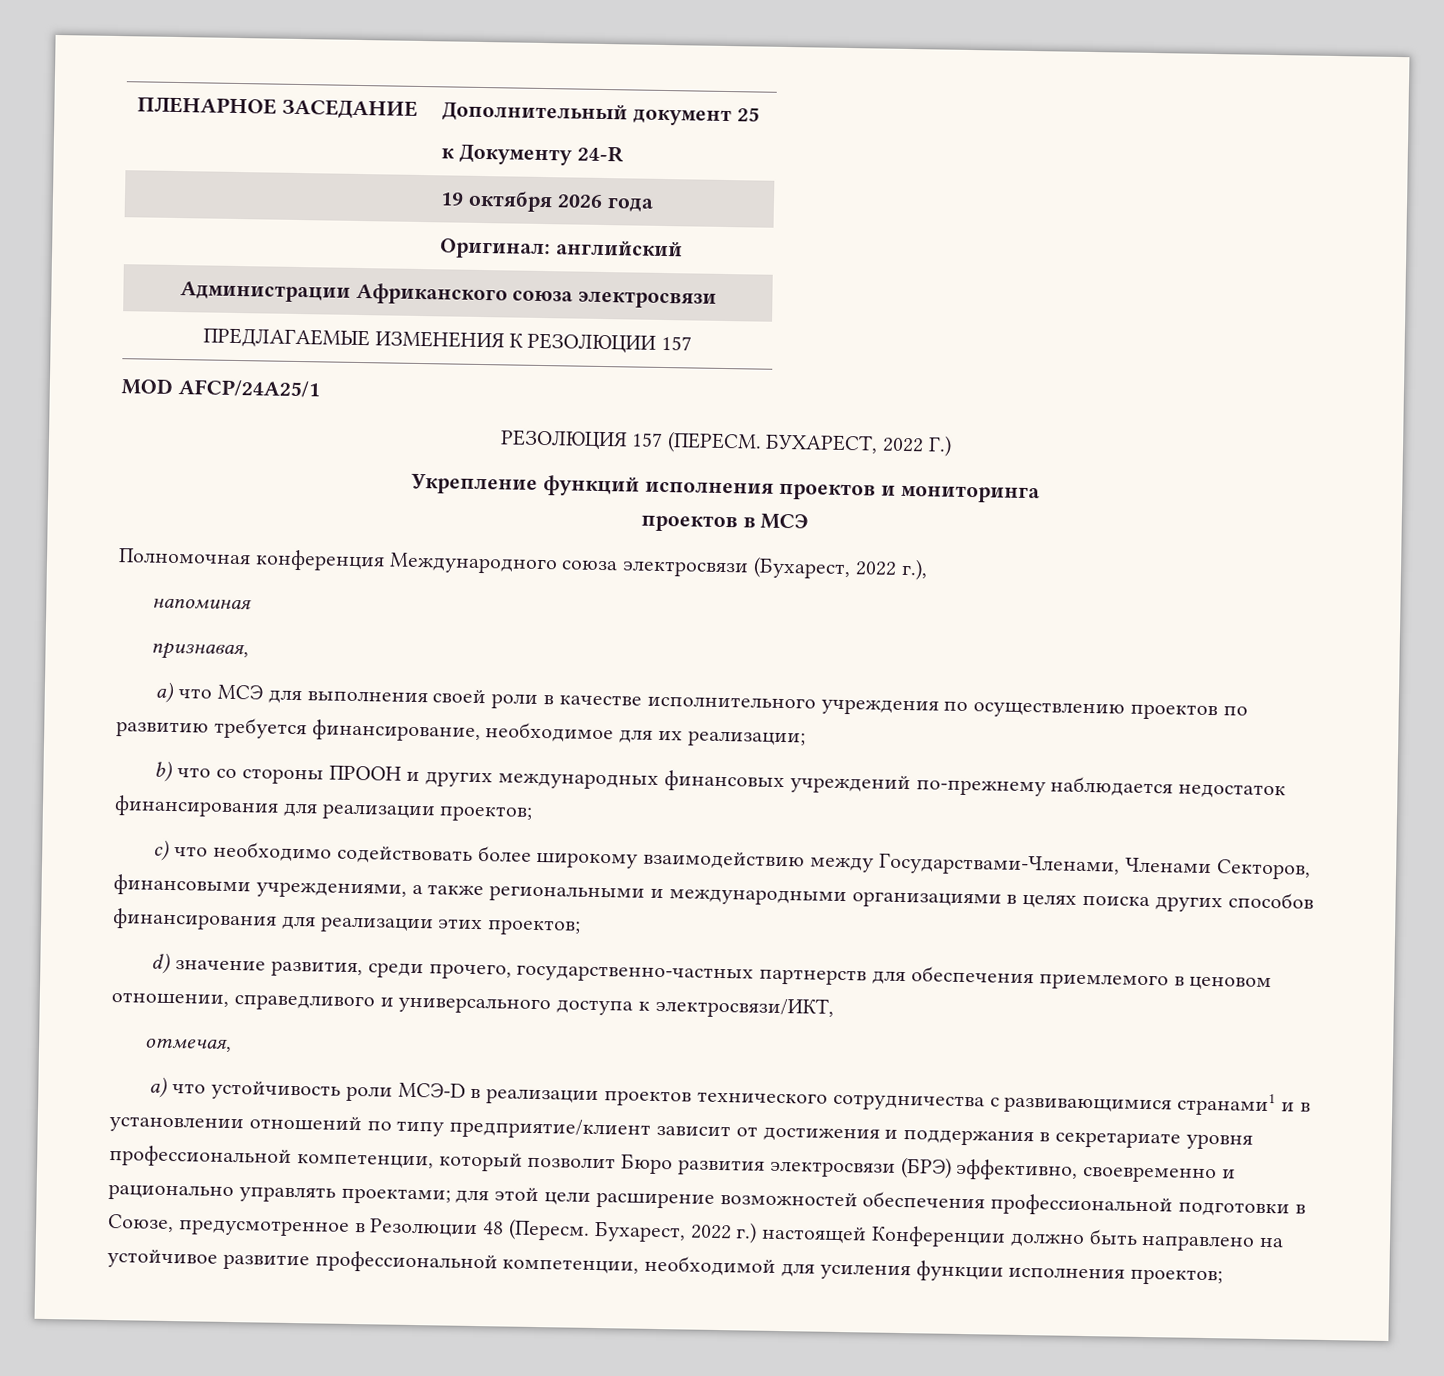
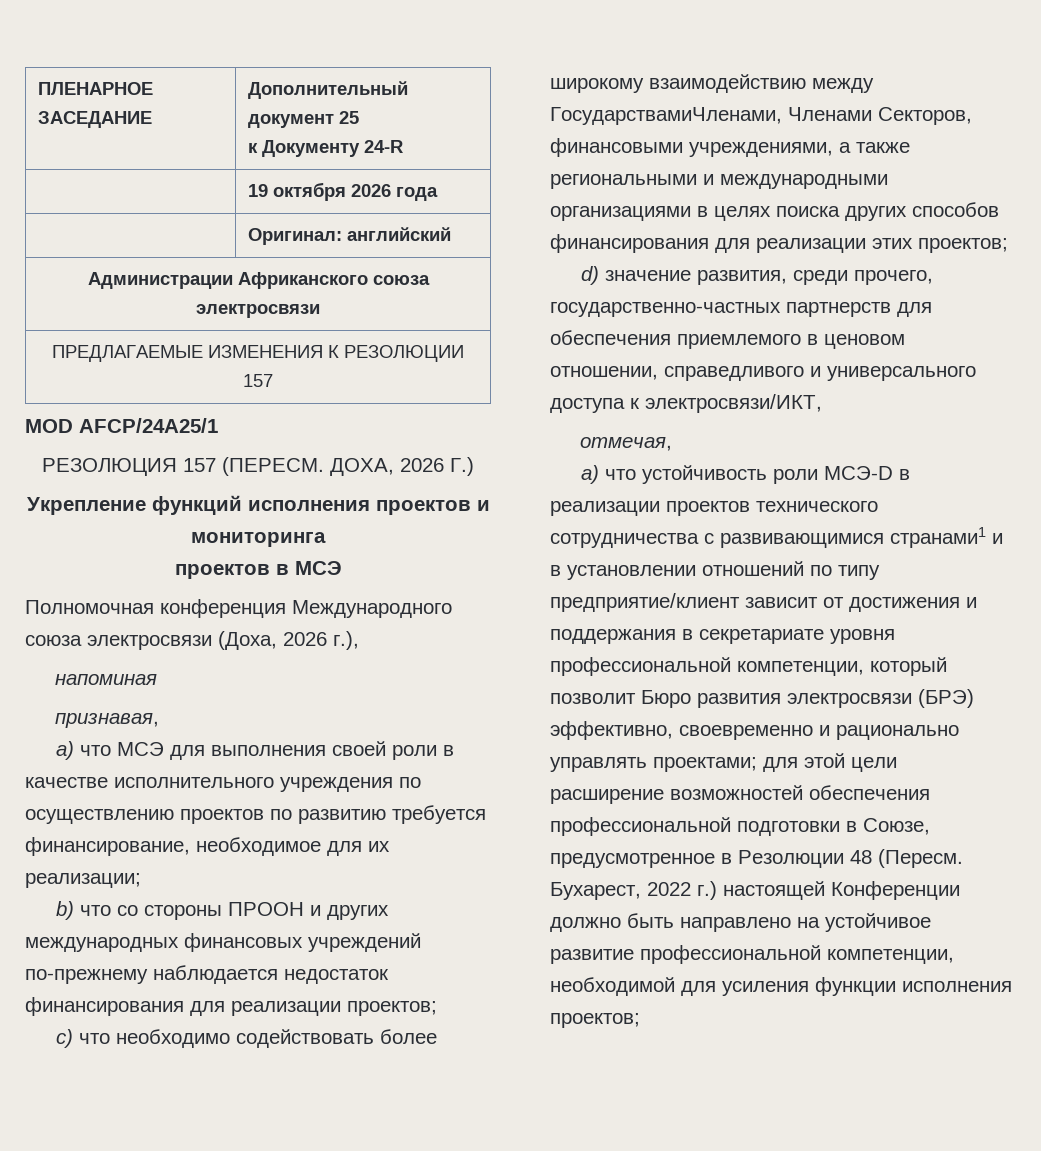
[765,433,925,454] БУХАРЕСТ, 2022 -> [330,458,444,476] ДОХА, 2026
[753,556,897,580] (Бухарест, 2022 -> [218,631,327,650] (Доха, 2026
[877,852,1120,877] Государствами-Членами, -> [550,107,782,125] ГосударствамиЧленами,

